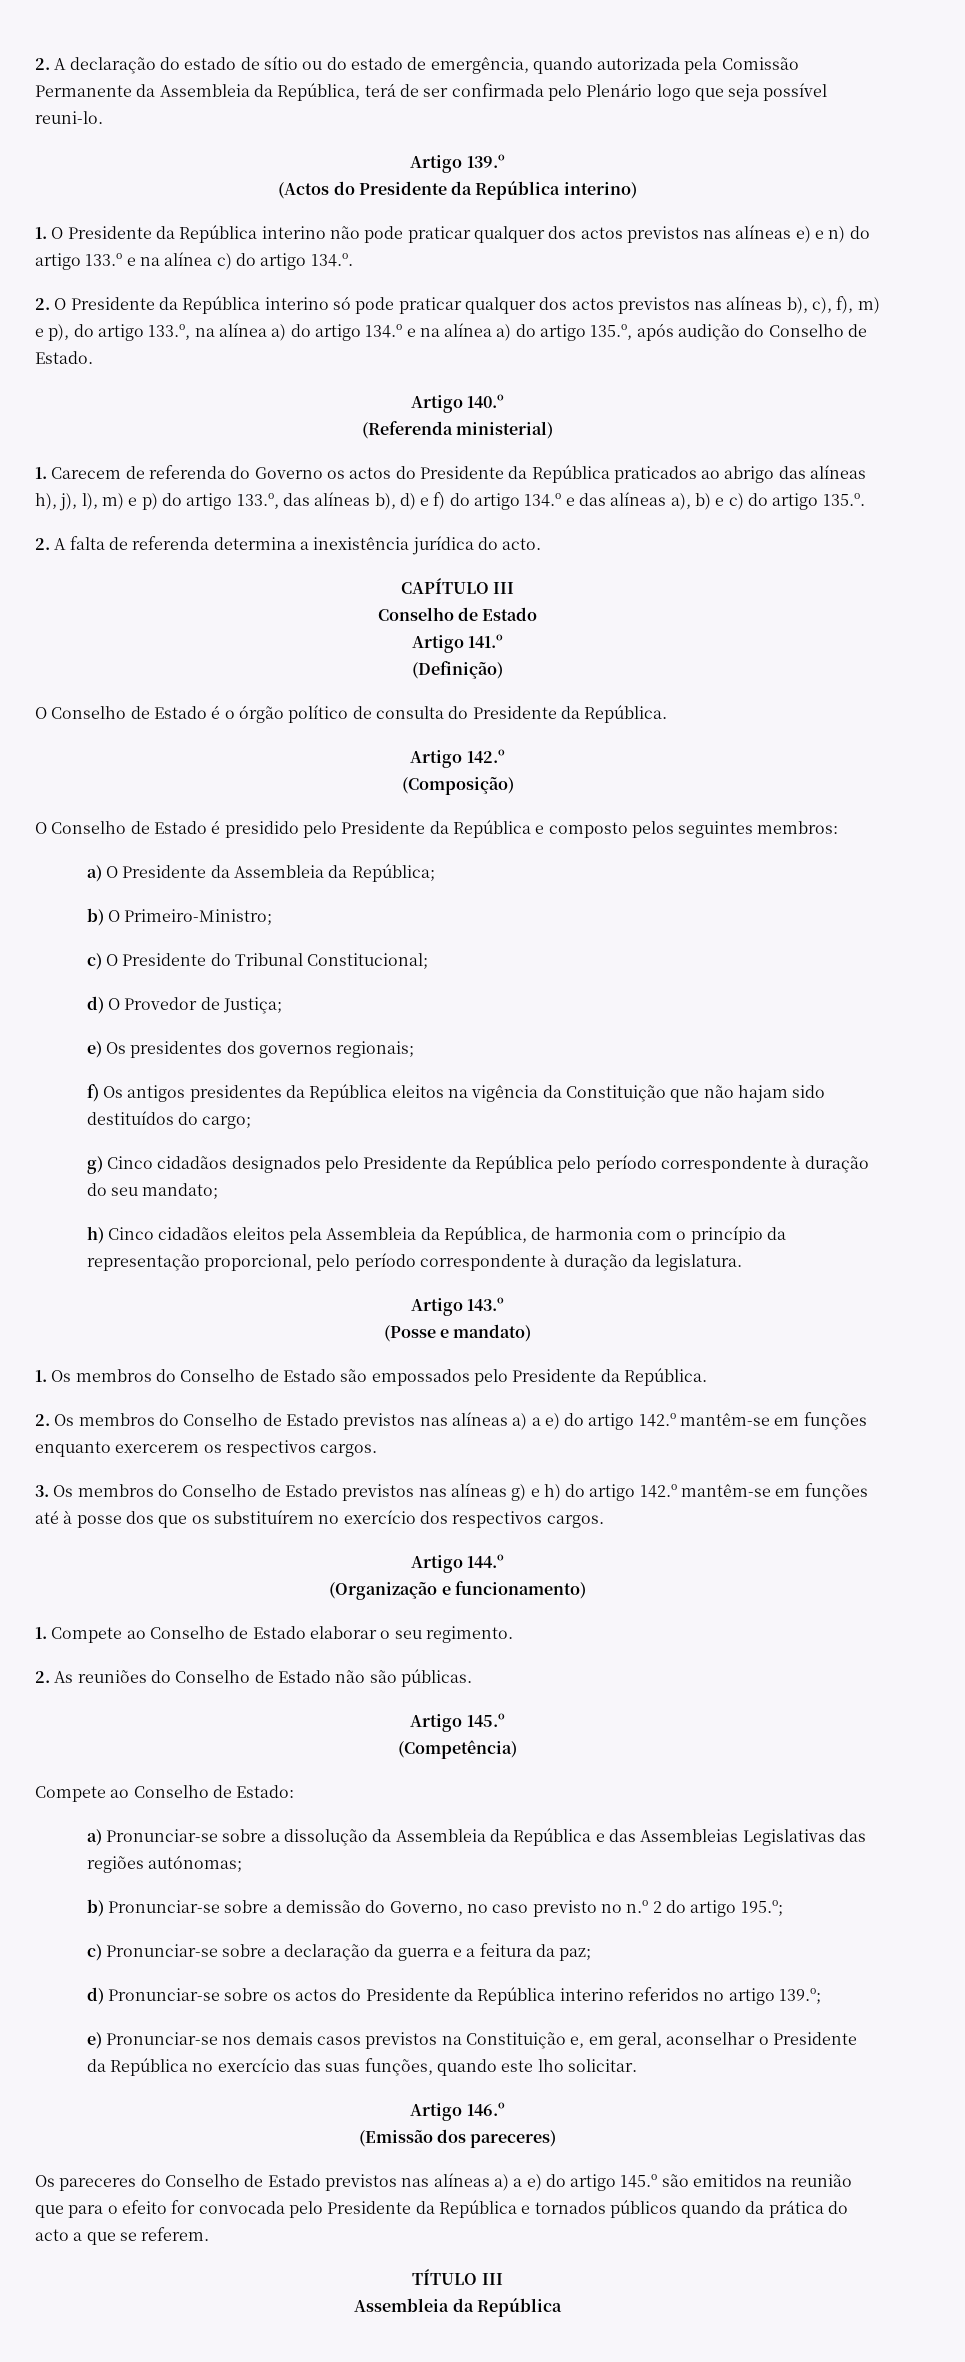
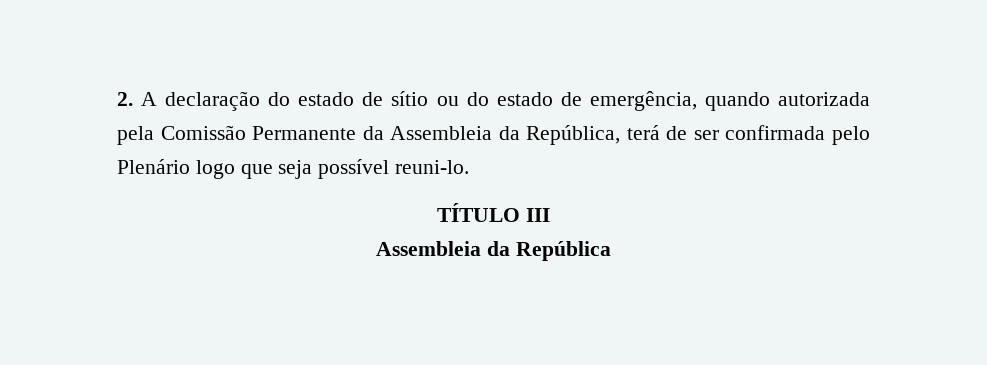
[410,154,505,173] [278,181,637,200] [35,225,870,243] [35,252,353,270] [35,296,880,314] [35,323,868,341] [35,351,93,364] [410,394,505,413] [361,421,554,439] [35,465,867,483] [35,492,865,511] [35,536,542,555] [400,578,515,594] [377,607,538,621] [411,634,504,653] [412,661,503,679] [35,705,668,723] [410,749,505,768] [401,776,514,795] [35,820,839,838] [86,864,435,882] [86,908,273,926] [86,953,429,970] [86,996,283,1014] [86,1041,415,1058] [86,1084,826,1103] [86,1111,252,1129] [86,1155,869,1174] [86,1183,219,1199] [86,1226,786,1244] [86,1253,743,1271] [410,1297,505,1316] [383,1324,532,1342] [35,1368,707,1386] [35,1412,867,1430] [35,1440,378,1457] [35,1483,868,1501] [35,1510,604,1528] [410,1554,505,1573] [329,1581,586,1600] [35,1626,513,1643] [35,1669,472,1687] [410,1713,505,1732] [398,1740,517,1759] [35,1785,295,1802] [86,1828,866,1846] [86,1855,243,1873] [86,1899,783,1917] [86,1943,592,1961] [86,1987,821,2005] [86,2032,857,2049] [86,2058,637,2076] [410,2102,505,2121] [358,2129,557,2148] [35,2173,852,2191] [35,2200,849,2218] [35,2227,210,2245] // Artigo 139.º // (Actos do Presidente da República interino) // 1. O Presidente da República interino não pode praticar qualquer dos actos previstos nas alíneas e) e n) do artigo 133.º e na alínea c) do artigo 134.º. // 2. O Presidente da República interino só pode praticar qualquer dos actos previstos nas alíneas b), c), f), m) e p), do artigo 133.º, na alínea a) do artigo 134.º e na alínea a) do artigo 135.º, após audição do Conselho de Estado. // Artigo 140.º // (Referenda ministerial) // 1. Carecem de referenda do Governo os actos do Presidente da República praticados ao abrigo das alíneas h), j), l), m) e p) do artigo 133.º, das alíneas b), d) e f) do artigo 134.º e das alíneas a), b) e c) do artigo 135.º. // 2. A falta de referenda determina a inexistência jurídica do acto. // CAPÍTULO III // Conselho de Estado // Artigo 141.º // (Definição) // O Conselho de Estado é o órgão político de consulta do Presidente da República. // Artigo 142.º // (Composição) // O Conselho de Estado é presidido pelo Presidente da República e composto pelos seguintes membros: // a) O Presidente da Assembleia da República; // b) O Primeiro-Ministro; // c) O Presidente do Tribunal Constitucional; // d) O Provedor de Justiça; // e) Os presidentes dos governos regionais; // f) Os antigos presidentes da República eleitos na vigência da Constituição que não hajam sido destituídos do cargo; // g) Cinco cidadãos designados pelo Presidente da República pelo período correspondente à duração do seu mandato; // h) Cinco cidadãos eleitos pela Assembleia da República, de harmonia com o princípio da representação proporcional, pelo período correspondente à duração da legislatura. // Artigo 143.º // (Posse e mandato) // 1. Os membros do Conselho de Estado são empossados pelo Presidente da República. // 2. Os membros do Conselho de Estado previstos nas alíneas a) a e) do artigo 142.º mantêm-se em funções enquanto exercerem os respectivos cargos. // 3. Os membros do Conselho de Estado previstos nas alíneas g) e h) do artigo 142.º mantêm-se em funções até à posse dos que os substituírem no exercício dos respectivos cargos. // Artigo 144.º // (Organização e funcionamento) // 1. Compete ao Conselho de Estado elaborar o seu regimento. // 2. As reuniões do Conselho de Estado não são públicas. // Artigo 145.º // (Competência) // Compete ao Conselho de Estado: // a) Pronunciar-se sobre a dissolução da Assembleia da República e das Assembleias Legislativas das regiões autónomas; // b) Pronunciar-se sobre a demissão do Governo, no caso previsto no n.º 2 do artigo 195.º; // c) Pronunciar-se sobre a declaração da guerra e a feitura da paz; // d) Pronunciar-se sobre os actos do Presidente da República interino referidos no artigo 139.º; // e) Pronunciar-se nos demais casos previstos na Constituição e, em geral, aconselhar o Presidente da República no exercício das suas funções, quando este lho solicitar. // Artigo 146.º // (Emissão dos pareceres) // Os pareceres do Conselho de Estado previstos nas alíneas a) a e) do artigo 145.º são emitidos na reunião que para o efeito for convocada pelo Presidente da República e tornados públicos quando da prática do acto a que se referem. -> (470, 167) none

